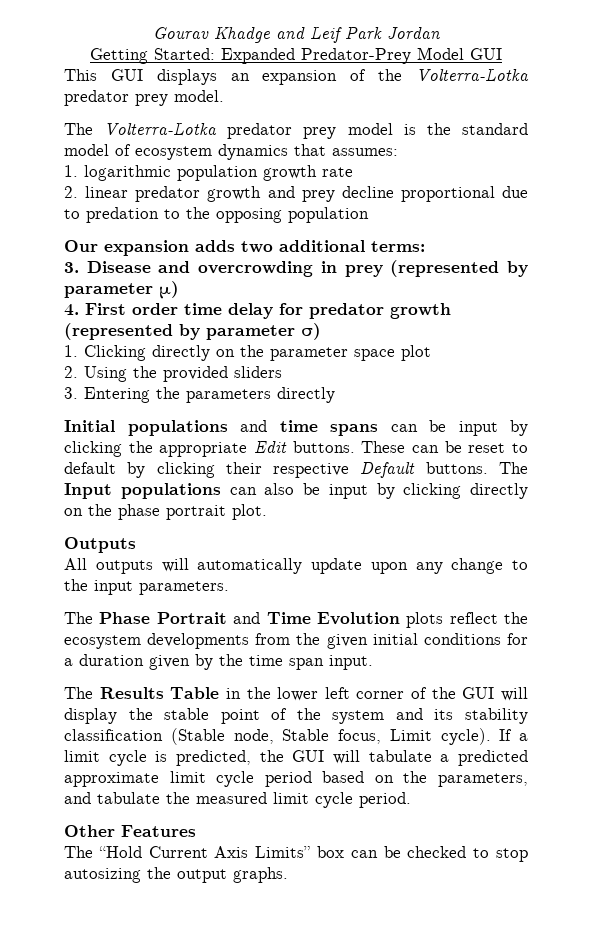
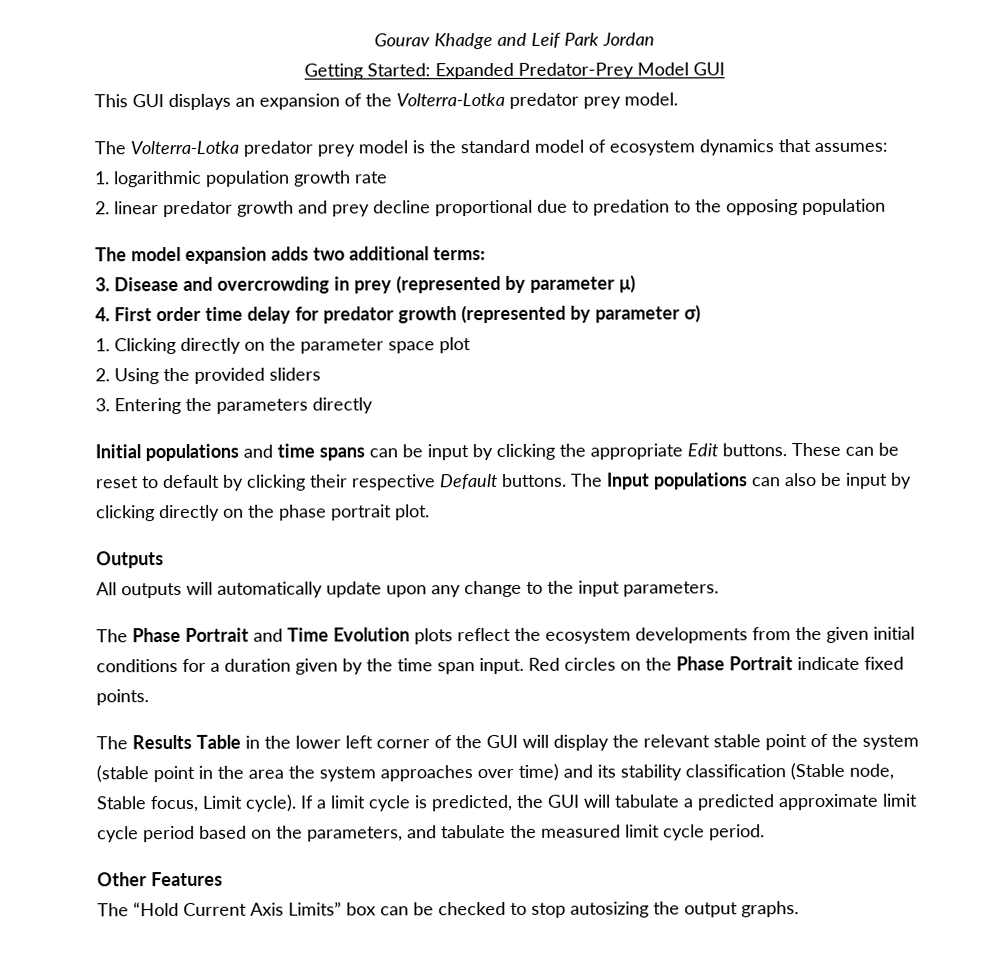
[64,240,98,252] Our -> [95,246,181,262] The model
(373, 662) none -> [528,656,904,671] [96,689,149,706] Red circles on the Phase Portrait indicate fixed points.
(153, 714) none -> [643,734,710,748] relevant
(385, 717) none -> [96,763,559,783] (stable point in the area the system approaches over time)

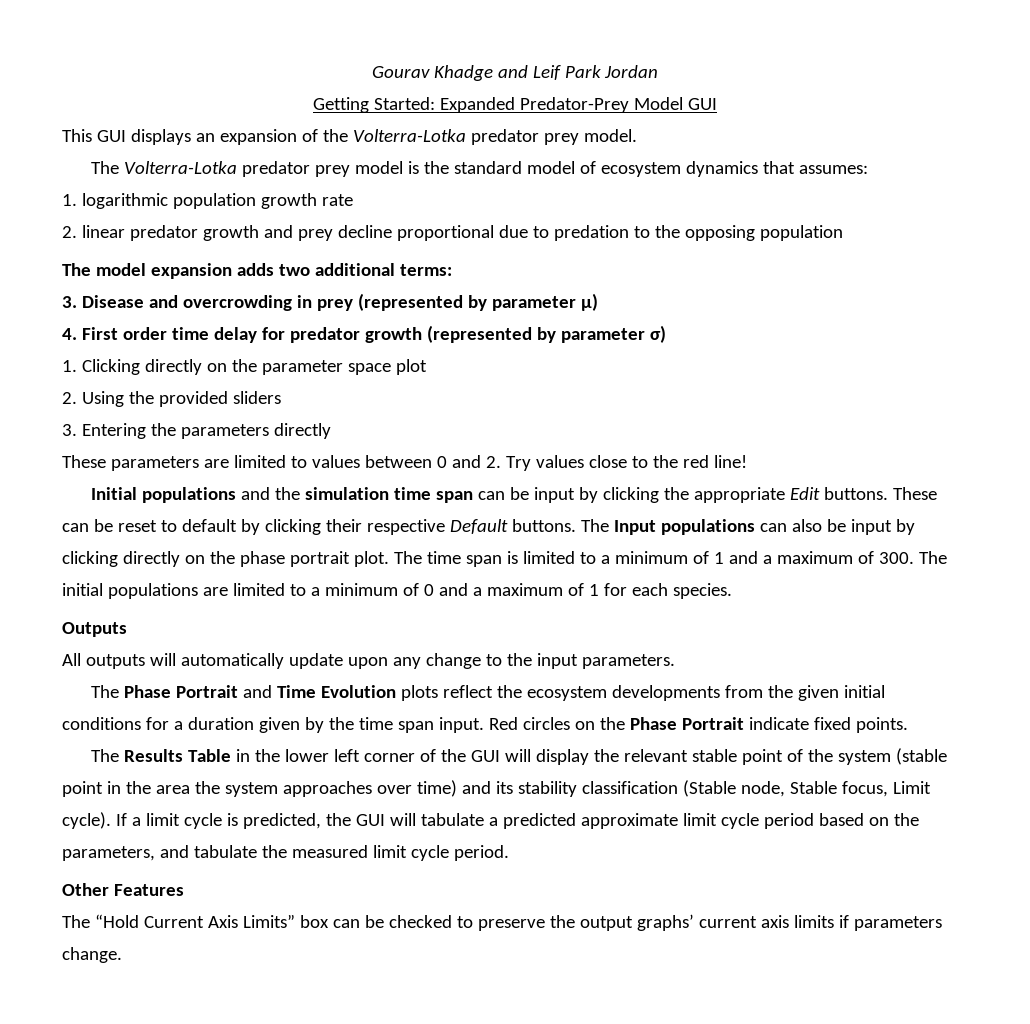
(373, 405) none -> [62,455,747,471] // These parameters are limited to values between 0 and 2. Try values close to the red line!
[277,443,365,461] time spans -> [274,487,473,503] the simulation time span
(430, 512) none -> [393,551,947,567] [62,583,732,599] The time span is limited to a minimum of 1 and a maximum of 300. The initial populations are limited to a minimum of 0 and a maximum of 1 for each species.
[531,901,799,918] stop autosizing the output graphs. -> [477,914,942,931] [62,947,122,963] preserve the output graphs’ current axis limits if parameters change.

